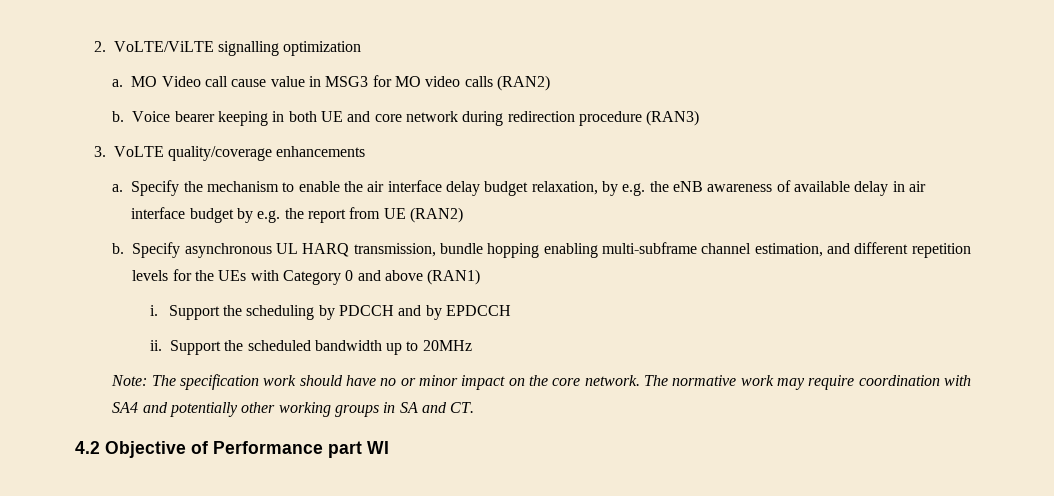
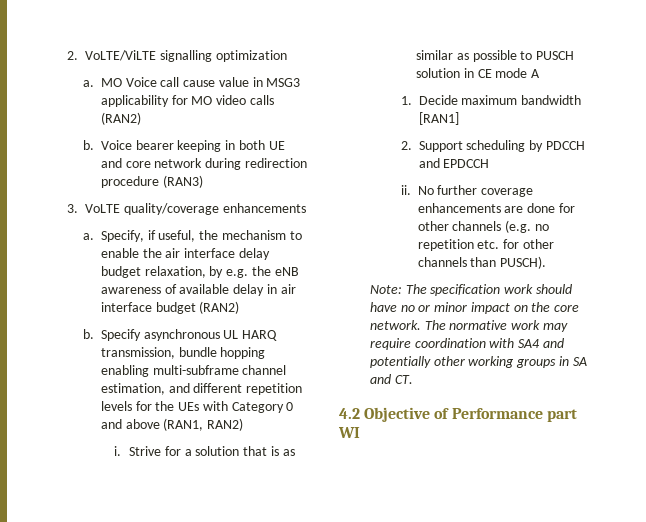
[161,76,201,87] Video -> [125,77,157,87] Voice
(369, 81) none -> [100,95,169,107] applicability
[131,180,180,196] Specify -> [100,230,196,242] Specify, if useful,
[237,207,406,223] by e.g. the report from UE -> (196, 308) none
[427,269,481,285] [149,305,242,320] (RAN1) // i. Support the -> [163,418,244,431] [113,446,295,456] [416,50,575,62] [416,68,541,78] [400,95,582,105] [418,112,459,125] [400,141,463,152] (RAN1, RAN2) // i. Strive for a solution that is as similar as possible to PUSCH solution in CE mode A // 1. Decide maximum bandwidth [RAN1] // 2. Support
[425,305,442,320] by -> (440, 163) none
[169,340,472,355] Support the scheduled bandwidth up to 20MHz -> [417,185,534,197] [417,203,575,213] [417,220,549,233] [417,239,554,251] [417,256,547,269] No further coverage enhancements are done for other channels (e.g. no repetition etc. for other channels than PUSCH).

